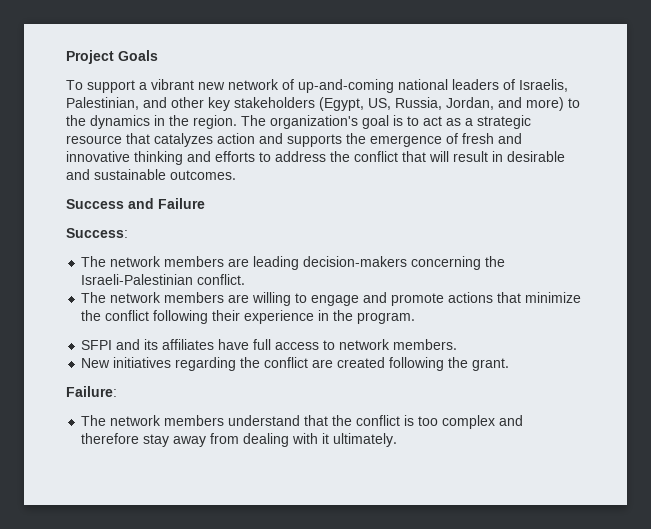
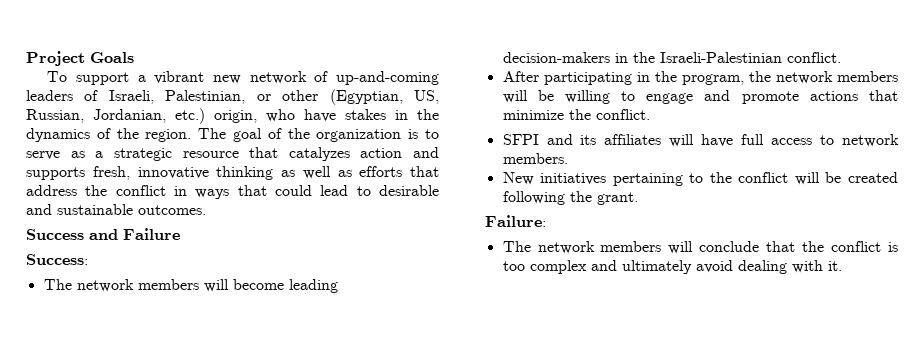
[398,79,448,90] national -> (440, 78) none
[519,79,568,92] [66,97,580,111] Israelis, Palestinian, and other key stakeholders (Egypt, US, Russia, Jordan, and more) to -> [108,89,439,105] [26,108,408,124] Israeli, Palestinian, or other (Egyptian, US, Russian, Jordanian, etc.) origin, who have stakes in
[154,115,165,126] in -> [96,128,111,139] of
[270,115,389,129] organization's goal -> [233,128,402,142] goal of the organization
[423,116,442,126] act -> [26,151,60,160] serve
[346,133,522,147] [66,151,503,165] the emergence of fresh and innovative thinking and efforts to address the conflict that will result in -> [92,166,439,180] [26,185,371,199] fresh, innovative thinking as well as efforts that address the conflict in ways that could lead to
[228,258,250,267] are -> [203,279,284,292] will become
[411,256,482,270] concerning -> [614,53,628,63] in
[81,292,250,303] The network members are -> [502,71,898,85] [502,90,554,103] After participating in the program, the network members will be
[105,310,416,324] conflict following their experience in the program. -> [595,109,650,120] conflict.
(215, 344) none -> [669,134,695,147] will
[175,357,334,371] regarding the conflict are -> [612,172,842,186] pertaining to the conflict will be
[228,415,301,426] understand -> [668,241,760,254] will conclude
[81,433,398,447] therefore stay away from dealing with it ultimately. -> [621,260,842,274] ultimately avoid dealing with it.

